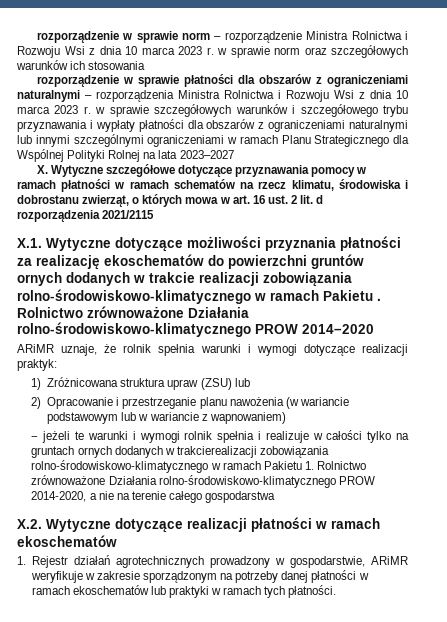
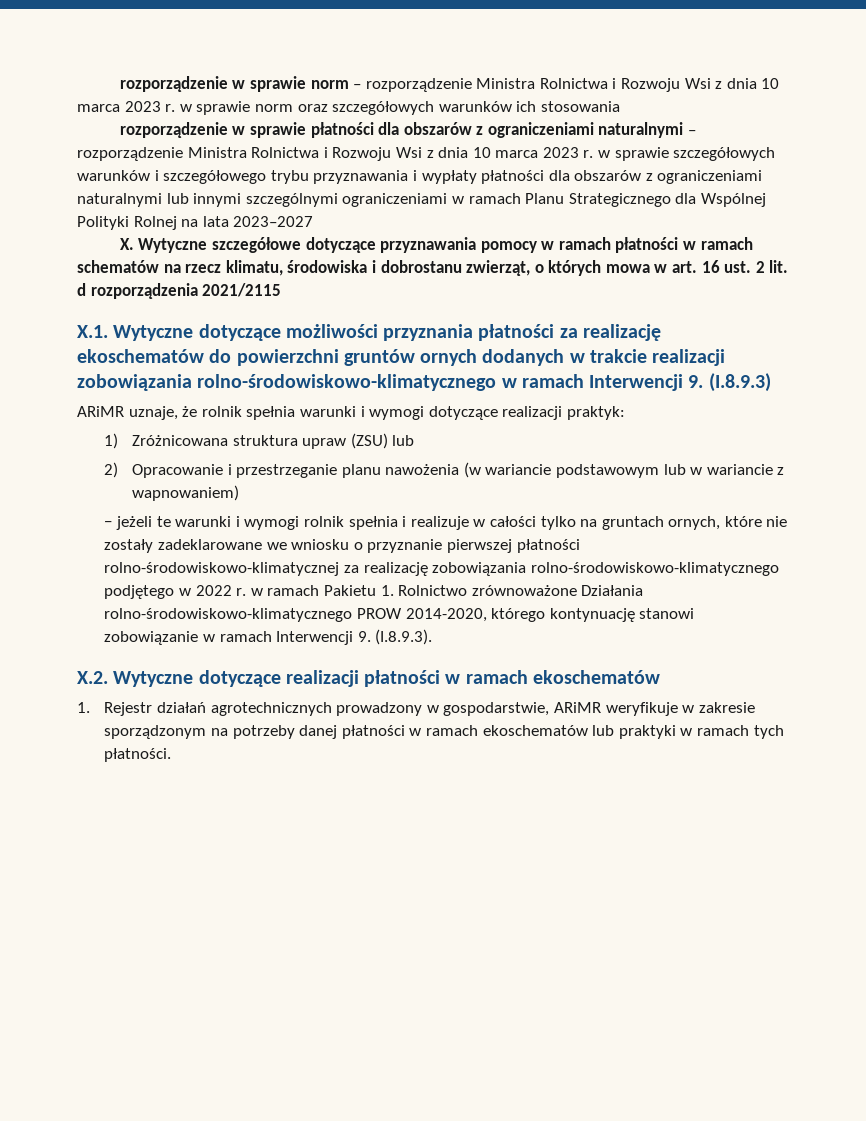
[96,90,174,102] rozporządzenia -> [77,147,183,161] rozporządzenie
[323,290,381,301] [17,306,249,318] [17,322,374,337] Pakietu . Rolnictwo zrównoważone Działania rolno-środowiskowo-klimatycznego PROW 2014–2020 -> [589,373,771,392] Interwencji 9. (I.8.9.3)
[77,446,329,458] [31,460,209,473] ornych dodanych w trakcierealizacji zobowiązania rolno-środowiskowo-klimatycznego -> [668,516,788,530] [104,539,580,553] [104,562,779,576] [104,585,247,599] ornych, które nie zostały zadeklarowane we wniosku o przyznanie pierwszej płatności rolno-środowiskowo-klimatycznej za realizację zobowiązania rolno-środowiskowo-klimatycznego podjętego w 2022 r.
[89,491,276,503] a nie na terenie całego gospodarstwa -> [491,608,695,622] [104,629,433,645] którego kontynuację stanowi zobowiązanie w ramach Interwencji 9. (I.8.9.3).

